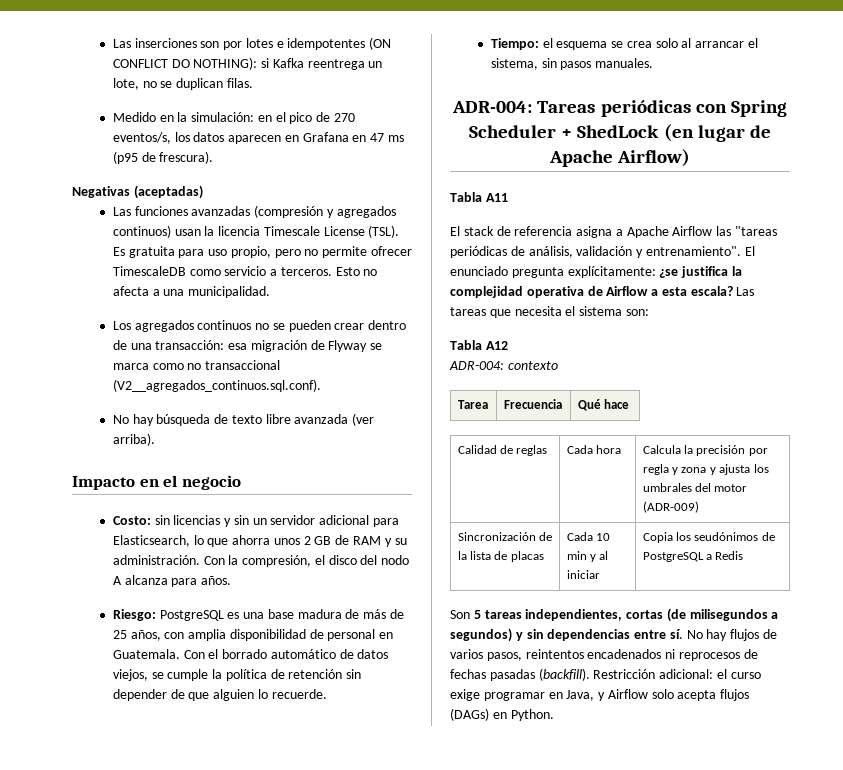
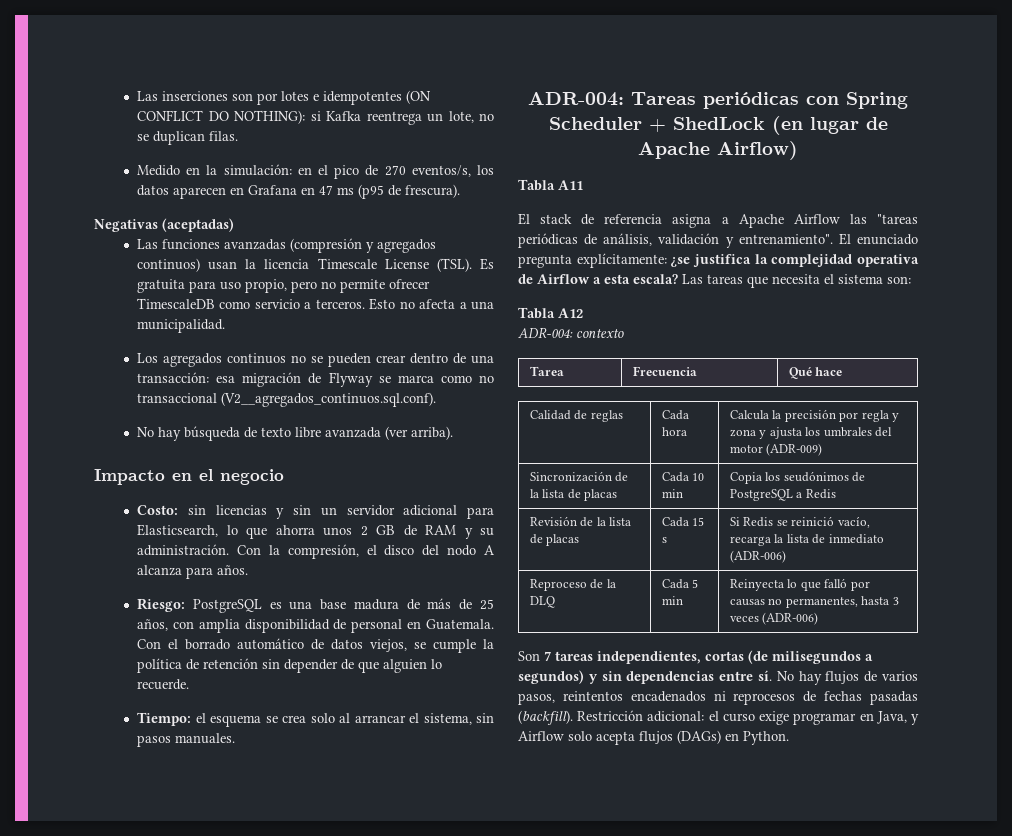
[590,551,609,562] [566,570,600,579] y al iniciar -> (683, 493) none
(744, 555) none -> [529,516,632,527] [529,534,580,546] [661,517,705,527] [661,537,667,543] [729,516,870,528] [729,534,884,546] [729,550,786,563] [529,579,616,591] [529,596,555,608] [661,579,699,589] [661,596,683,605] [729,578,870,591] [729,596,899,608] [729,612,819,625] // Revisión de la lista de placas | Cada 15 s | Si Redis se reinició vacío, recarga la lista de inmediato (ADR-006) // Reproceso de la DLQ | Cada 5 min | Reinyecta lo que falló por causas no permanentes, hasta 3 veces (ADR-006)
[473,610,481,619] 5 -> [544,651,551,661] 7

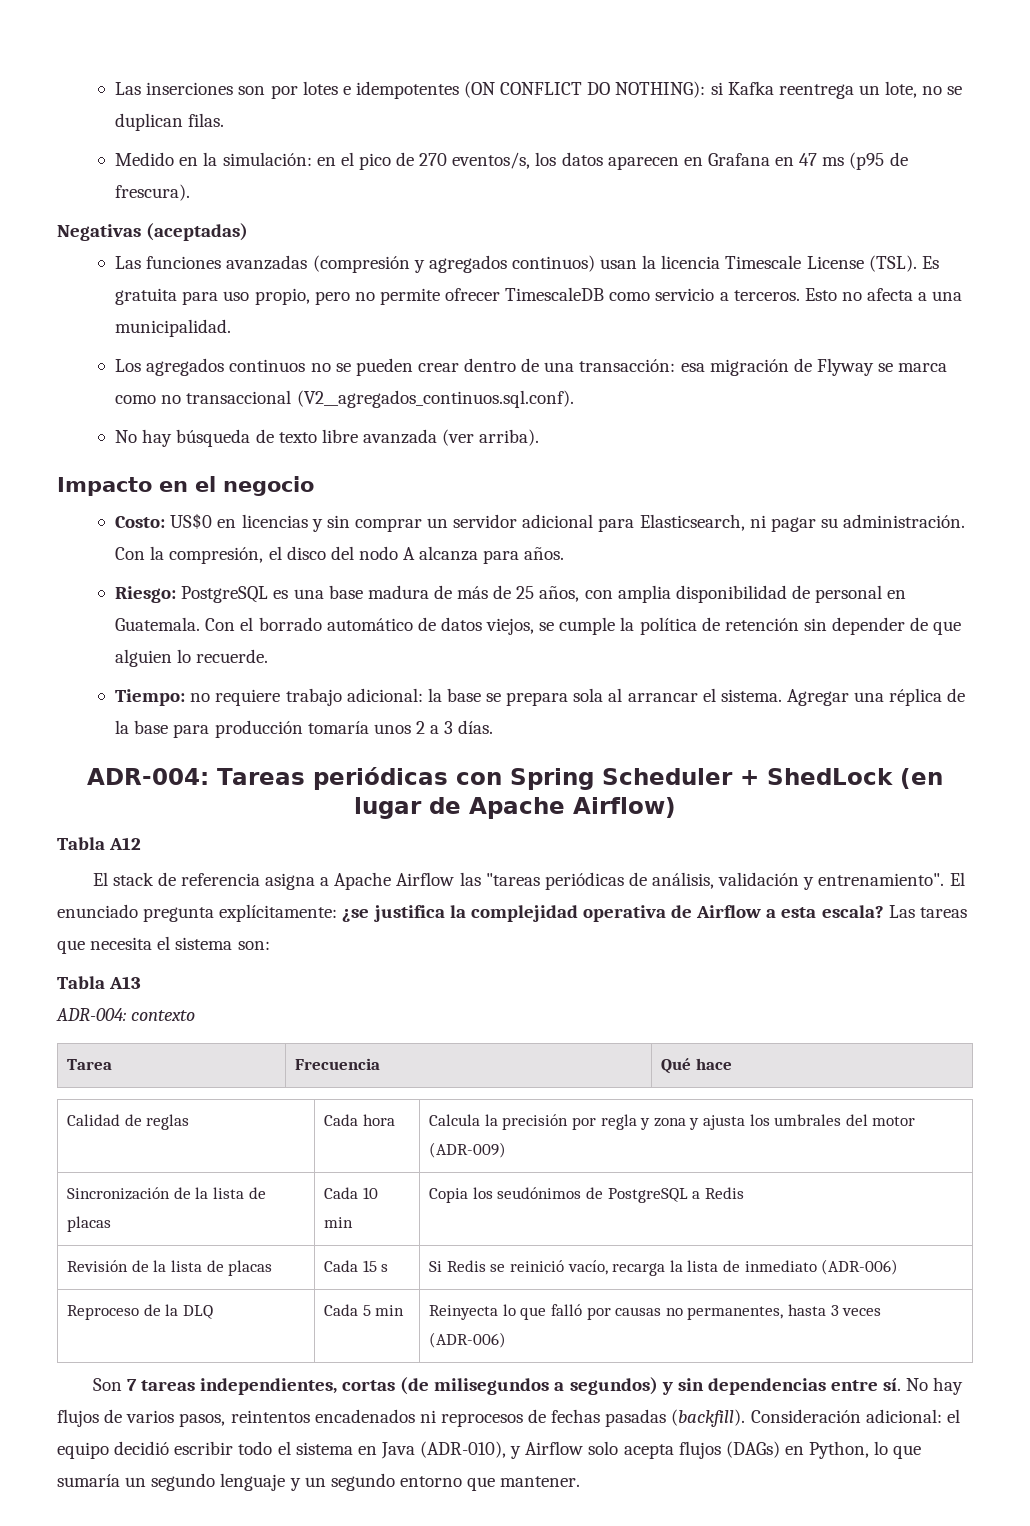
[187,505,206,515] sin -> [170,513,237,529] US$0 en
(312, 510) none -> [354,518,422,532] comprar
[226,525,473,539] lo que ahorra unos 2 GB de RAM y -> [749,515,816,532] ni pagar
[195,713,494,727] [137,733,236,747] el esquema se crea solo al arrancar el sistema, sin pasos manuales. -> [190,688,966,706] [115,720,494,738] no requiere trabajo adicional: la base se prepara sola al arrancar el sistema. Agregar una réplica de la base para producción tomaría unos 2 a 3 días.
[558,180,583,190] A11 -> [109,837,142,850] A12
[558,308,583,318] A12 -> [109,976,142,989] A13
[577,710,644,721] Restricción -> [750,1409,861,1423] Consideración
[722,711,907,725] curso exige programar en Java, -> [57,1441,507,1459] equipo decidió escribir todo el sistema en Java (ADR-010),
[743,731,789,745] Python. -> [809,1441,922,1459] [57,1473,581,1491] Python, lo que sumaría un segundo lenguaje y un segundo entorno que mantener.

